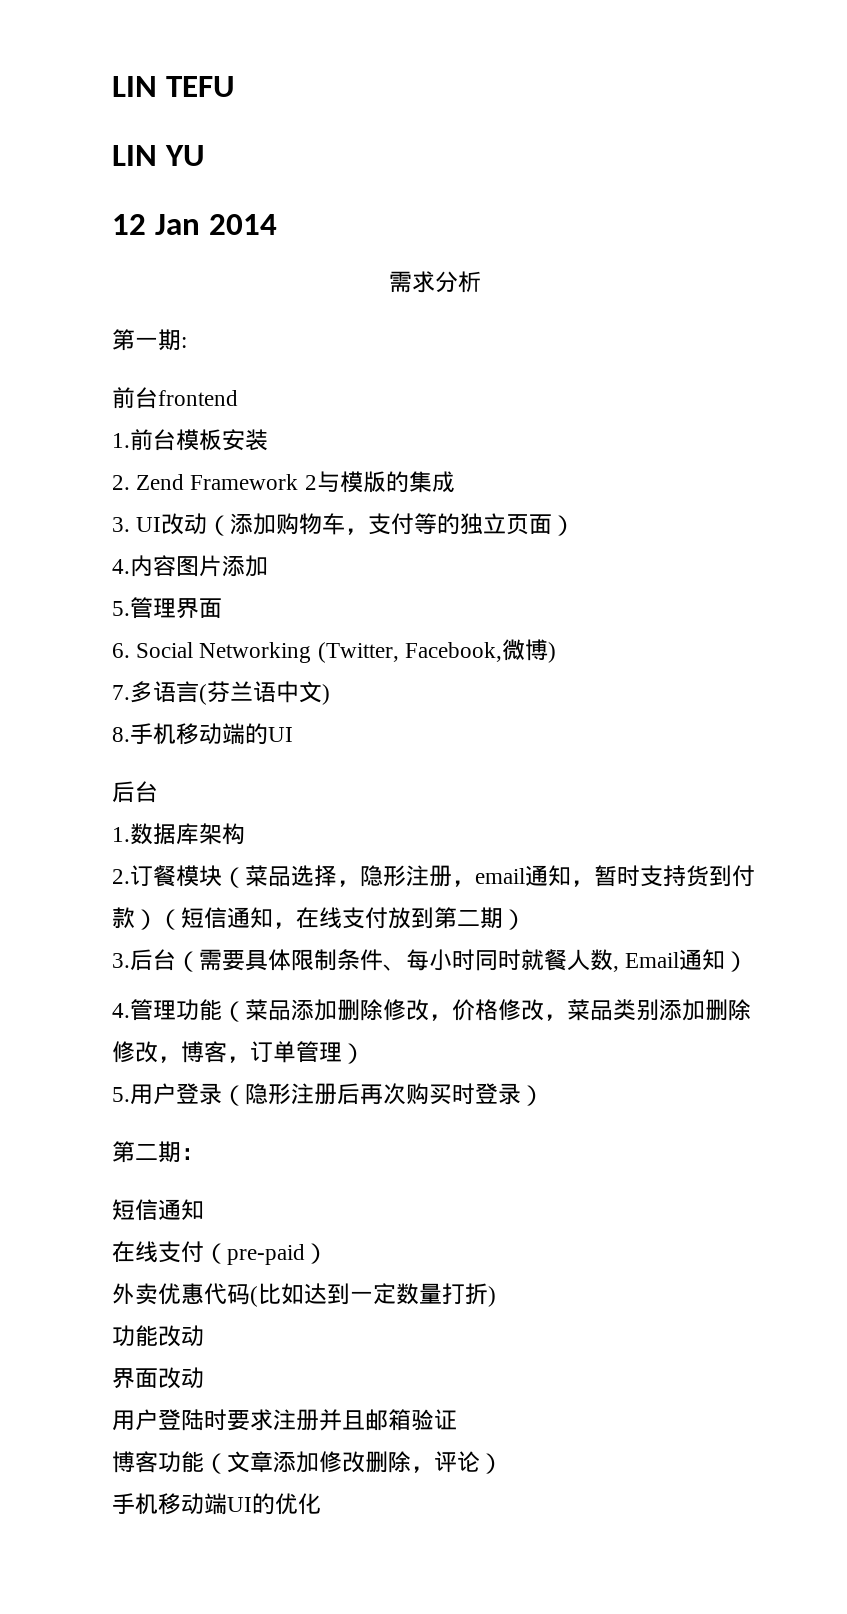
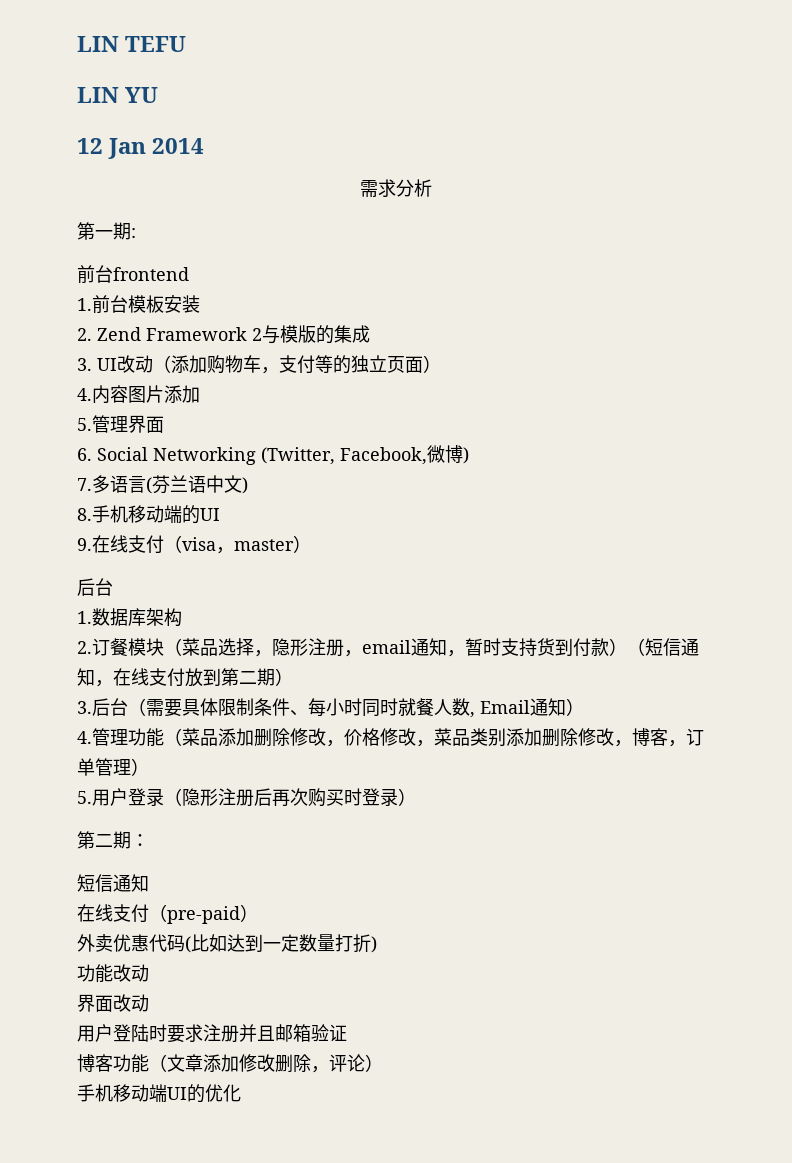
(293, 734) none -> [77,535,311,554] // 9.在线支付（visa，master）

